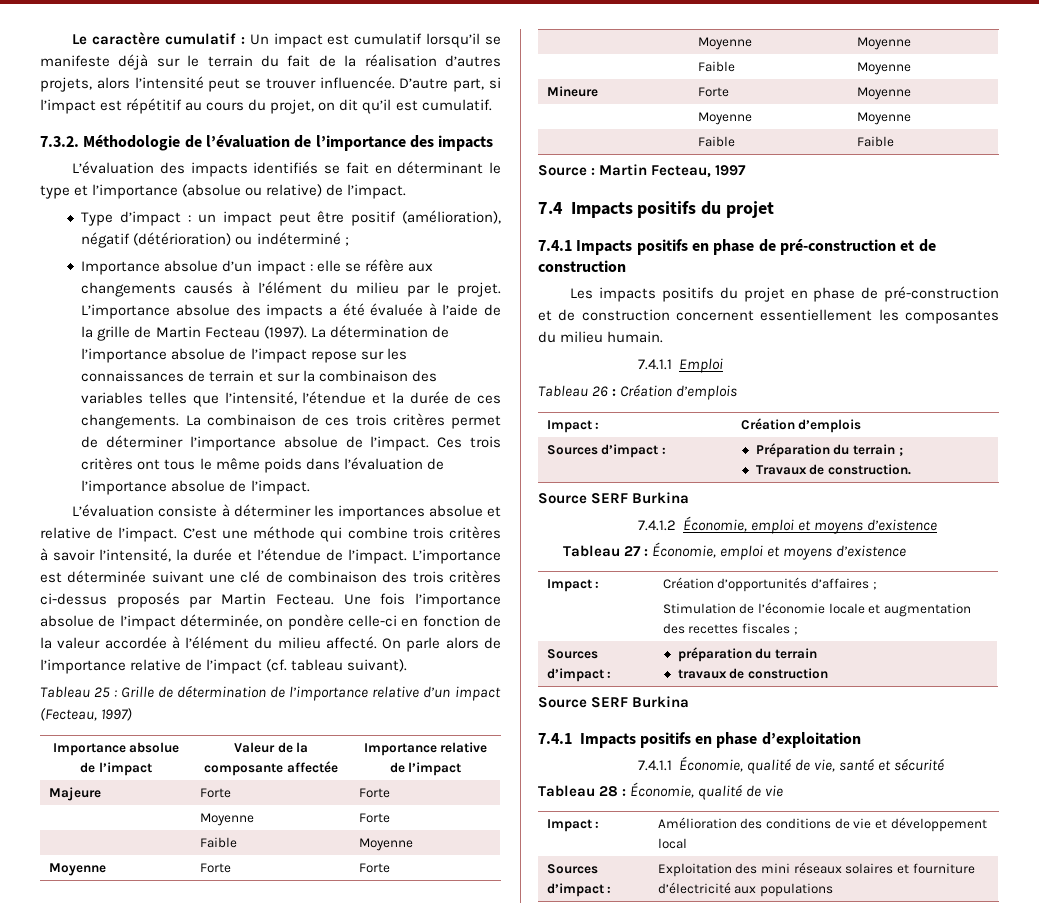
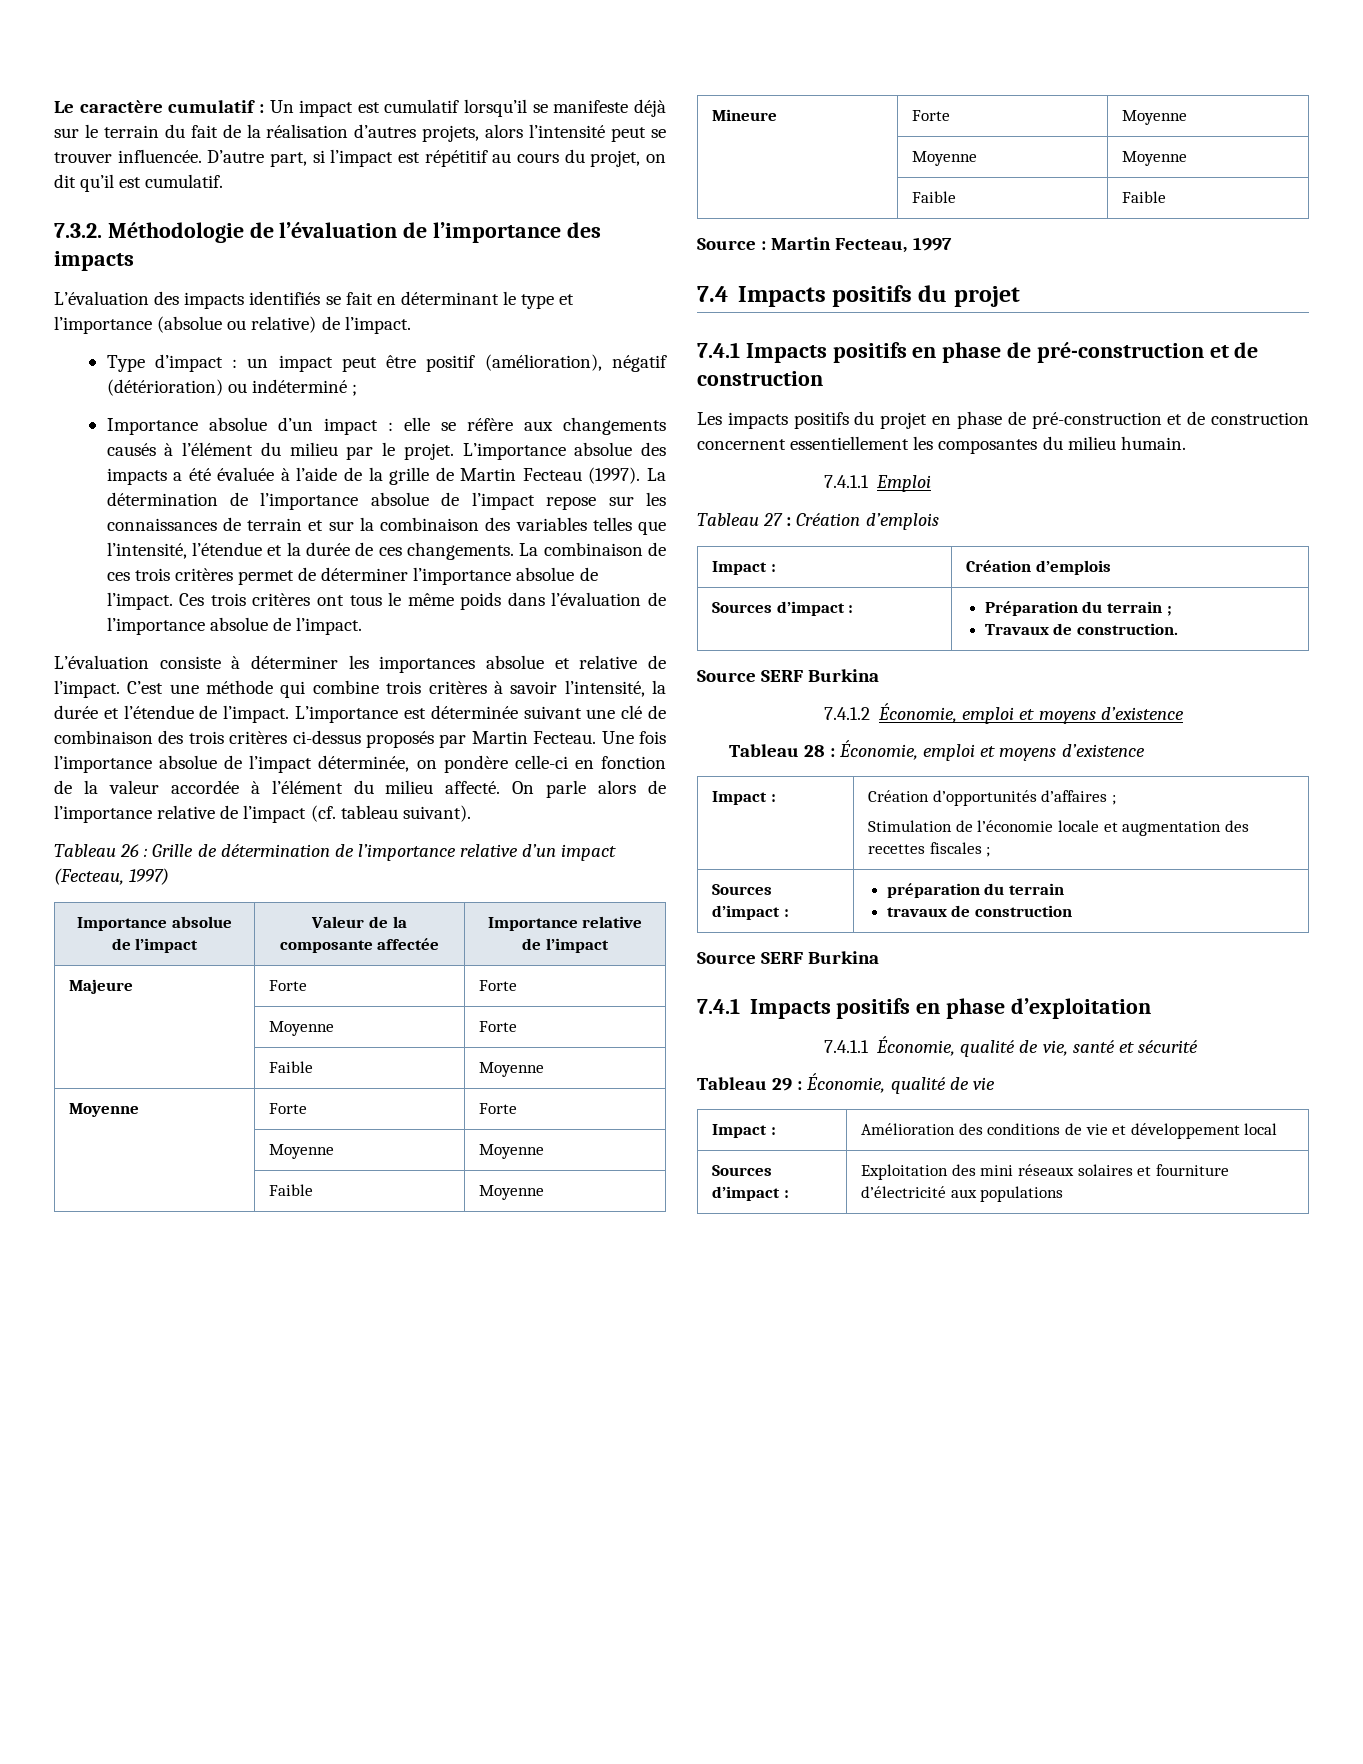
[94,687,111,698] 25 -> [120,844,140,857] 26
[592,386,609,397] 26 -> [763,513,784,526] 27
[623,546,641,556] 27 -> [803,745,825,757] 28
[599,786,619,797] 28 -> [772,1078,793,1091] 29

